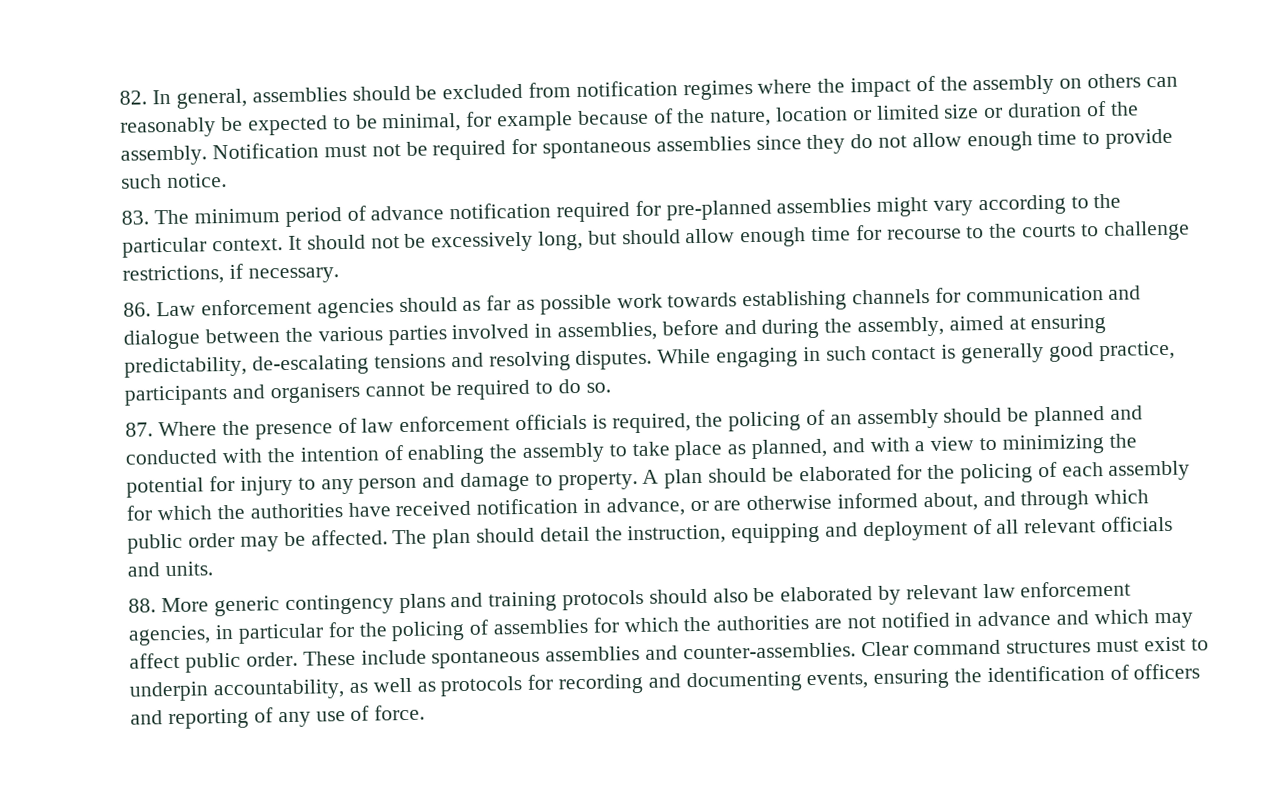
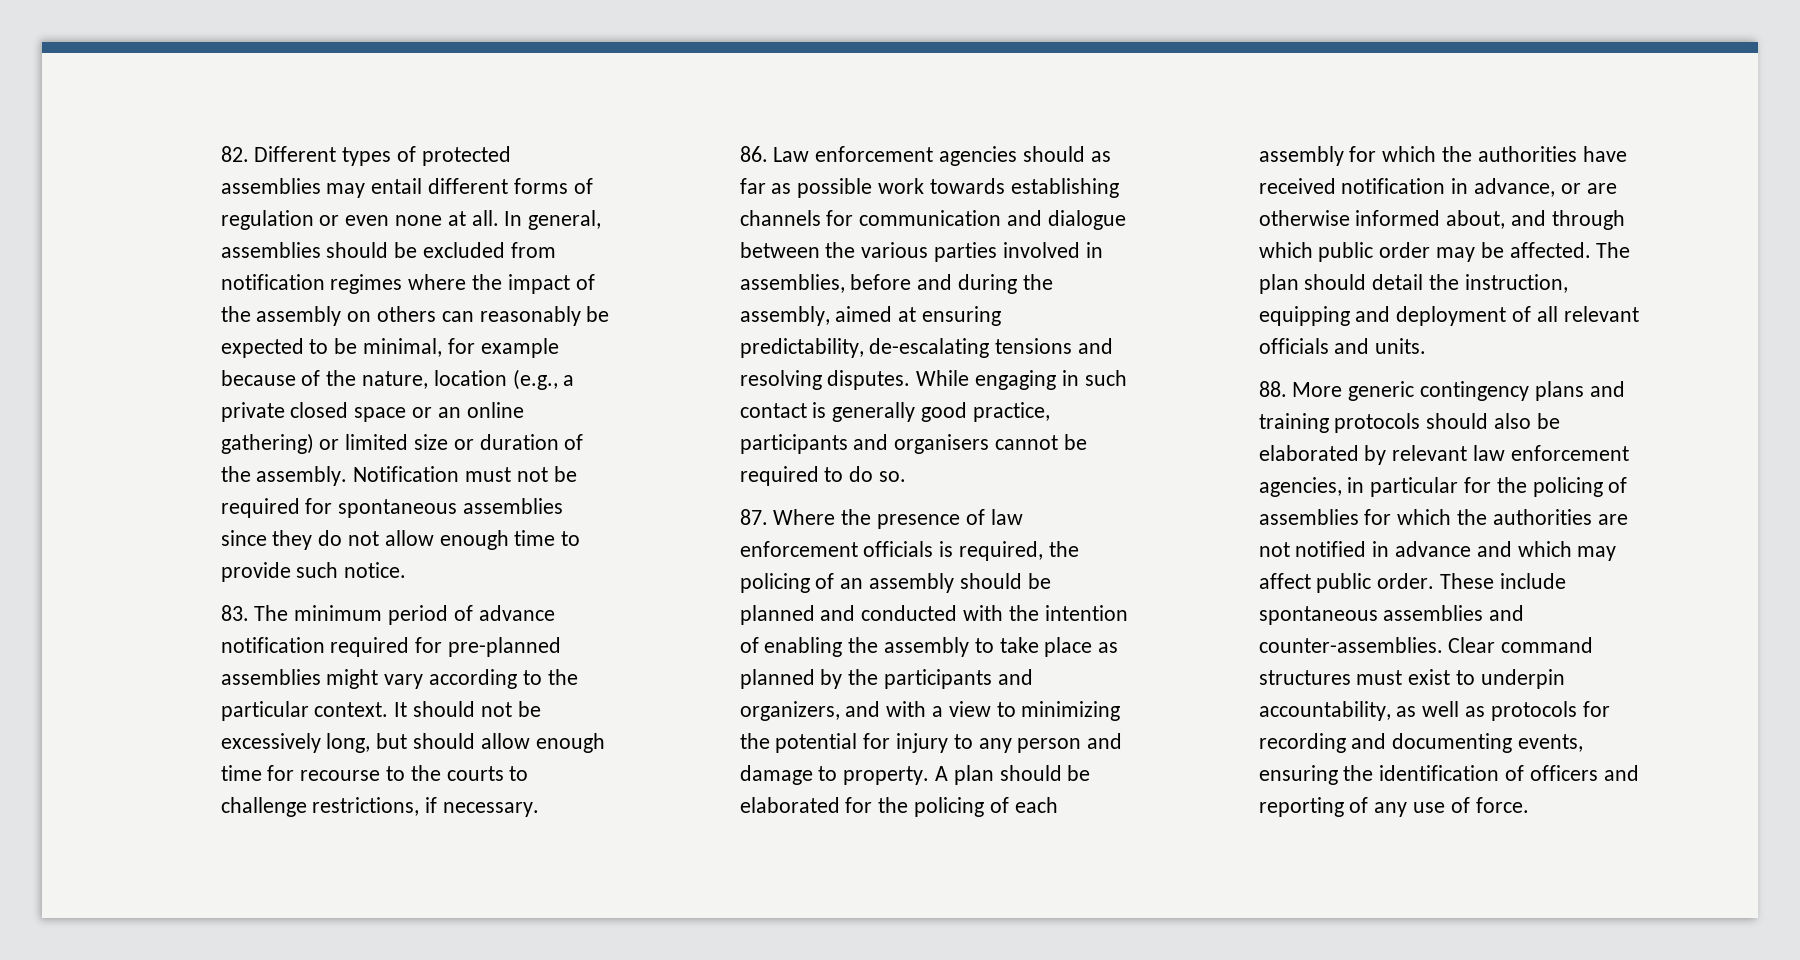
(148, 97) none -> [254,146,511,166] [220,178,593,198] [220,210,499,230] Different types of protected assemblies may entail different forms of regulation or even none at all.
(849, 114) none -> [512,369,575,390] [220,402,524,422] [220,433,314,454] (e.g., a private closed space or an online gathering)
[751,438,828,460] planned, -> [739,669,1033,689] [739,701,840,721] planned by the participants and organizers,

